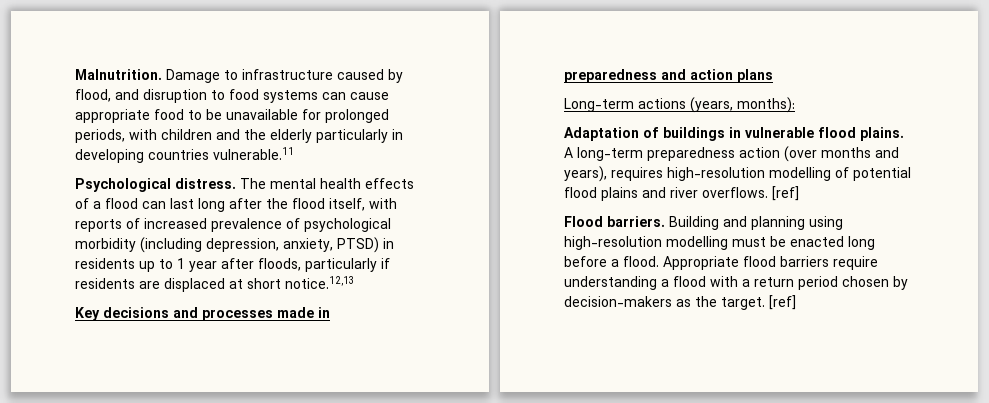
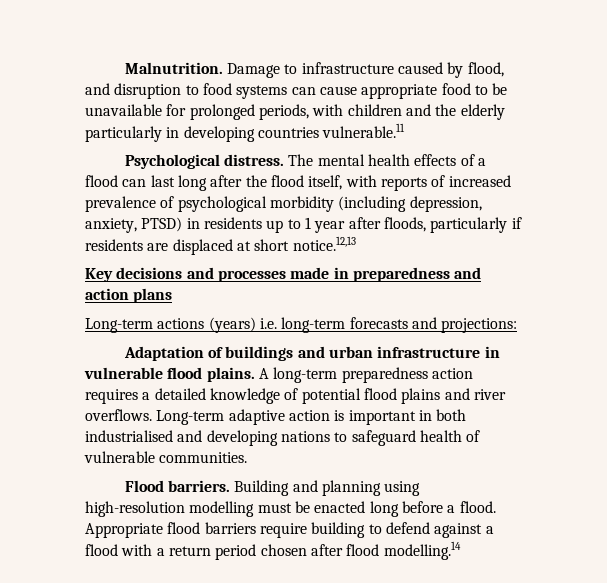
[690,97,795,113] (years, months): -> [208,317,518,333] (years) i.e. long-term forecasts and projections:
(725, 134) none -> [297,346,481,358] and urban infrastructure
[784,146,899,162] [564,166,831,182] (over months and years), requires high-resolution modelling -> [85,388,280,404] requires a detailed knowledge
[772,186,799,201] [ref] -> [156,409,467,425] [85,430,481,446] [84,451,248,463] Long-term adaptive action is important in both industrialised and developing nations to safeguard health of vulnerable communities.
[564,276,657,290] understanding -> [311,522,483,538] building to defend against
[893,276,908,290] [564,295,796,310] by decision-makers as the target. [ref] -> [310,541,461,560] after flood modelling.14

